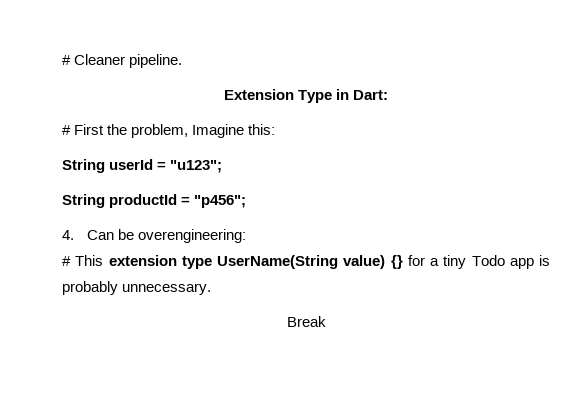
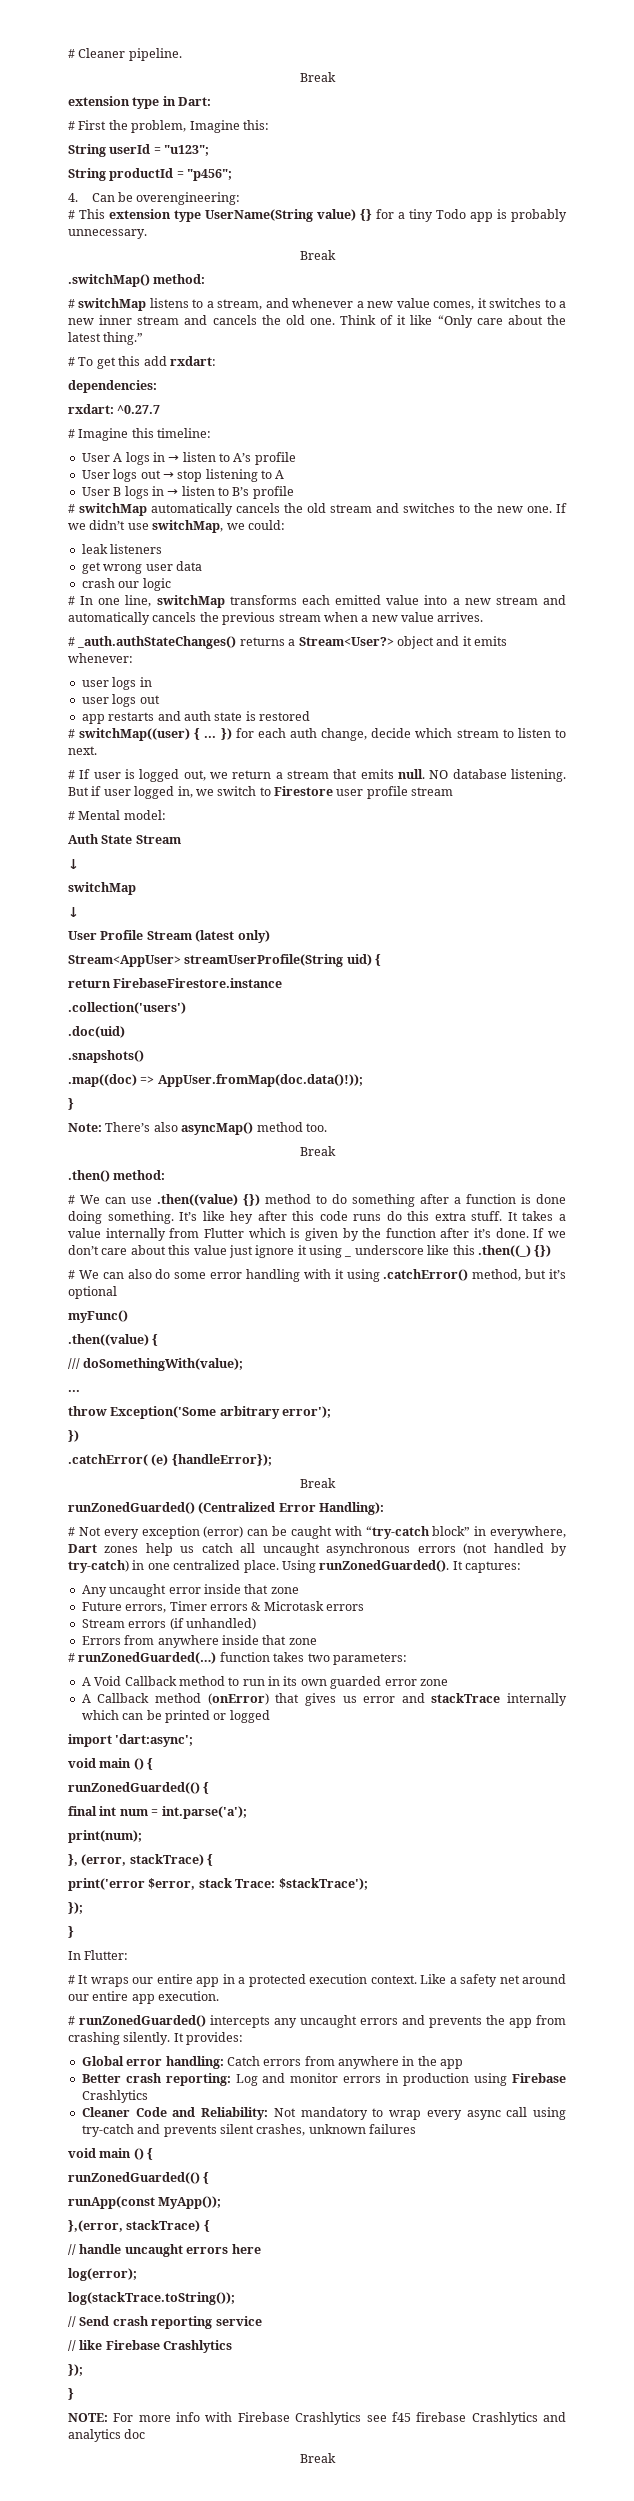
[223,89,332,103] Extension Type -> [299,72,336,82] [68,96,160,109] Break // extension type
(326, 321) none -> [68,274,206,287] [68,298,566,311] [68,315,566,328] [68,332,144,345] [68,356,216,369] [68,380,157,393] [68,404,161,414] [68,428,212,441] [81,452,296,465] [81,469,285,482] [81,486,294,499] [68,503,567,516] [68,520,285,533] [81,544,163,554] [81,561,202,574] [81,578,171,591] [68,595,566,608] [68,612,484,625] [68,636,507,649] [68,653,133,663] [81,677,152,690] [81,694,160,707] [81,711,310,724] [68,728,567,741] [68,746,97,755] [68,769,566,782] [68,786,454,799] [68,810,166,820] [68,834,181,844] [68,859,79,869] [68,882,136,895] [68,907,79,917] [68,930,270,943] [68,954,382,967] [68,978,283,988] [68,1002,186,1014] [68,1026,125,1038] [68,1050,144,1063] [68,1074,363,1087] [68,1098,74,1110] [68,1122,327,1135] [299,1146,336,1156] [68,1170,166,1182] [68,1194,566,1207] [68,1211,567,1224] [68,1228,567,1241] [68,1245,352,1258] [354,1245,552,1257] [68,1269,566,1282] [68,1286,117,1299] [68,1310,128,1323] [68,1334,159,1346] [68,1358,244,1371] [68,1389,80,1392] [68,1406,332,1419] [68,1430,79,1442] [68,1454,272,1466] [299,1478,336,1488] [68,1502,385,1515] [68,1526,566,1539] [68,1543,567,1556] [68,1560,521,1573] [81,1584,299,1597] [81,1601,364,1613] [81,1618,256,1630] [81,1635,317,1648] [68,1652,407,1665] [81,1676,448,1689] [81,1693,567,1706] [81,1710,270,1723] [68,1734,194,1747] [68,1758,154,1770] [68,1782,210,1794] [68,1806,247,1819] [68,1830,142,1843] [68,1854,214,1866] [68,1878,368,1891] [68,1902,83,1914] [68,1926,74,1938] [68,1950,129,1960] [68,1974,566,1987] [68,1991,220,2004] [68,2015,566,2028] [68,2032,244,2045] [81,2056,464,2069] [81,2073,566,2086] [81,2090,148,2103] [81,2107,566,2120] [81,2124,416,2137] [68,2148,154,2160] [68,2172,210,2184] [68,2196,222,2209] [68,2220,210,2232] [68,2244,261,2257] [68,2268,137,2281] [68,2292,235,2305] [68,2316,262,2329] [68,2340,233,2353] [68,2364,83,2376] [68,2388,74,2400] [68,2412,566,2425] [68,2429,146,2442] [299,2453,336,2463] // .switchMap() method: // # switchMap listens to a stream, and whenever a new value comes, it switches to a new inner stream and cancels the old one. Think of it like “Only care about the latest thing.” // # To get this add rxdart: // dependencies: // rxdart: ^0.27.7 // # Imagine this timeline: // User A logs in → listen to A’s profile // User logs out → stop listening to A // User B logs in → listen to B’s profile // # switchMap automatically cancels the old stream and switches to the new one. If we didn’t use switchMap, we could: // leak listeners // get wrong user data // crash our logic // # In one line, switchMap transforms each emitted value into a new stream and automatically cancels the previous stream when a new value arrives. // # _auth.authStateChanges() returns a Stream<User?> object and it emits whenever: // user logs in // user logs out // app restarts and auth state is restored // # switchMap((user) { ... }) for each auth change, decide which stream to listen to next. // # If user is logged out, we return a stream that emits null. NO database listening. But if user logged in, we switch to Firestore user profile stream // # Mental model: // Auth State Stream // ↓ // switchMap // ↓ // User Profile Stream (latest only) // Stream<AppUser> streamUserProfile(String uid) { // return FirebaseFirestore.instance // .collection('users') // .doc(uid) // .snapshots() // .map((doc) => AppUser.fromMap(doc.data()!)); // } // Note: There’s also asyncMap() method too. // Break // .then() method: // # We can use .then((value) {}) method to do something after a function is done doing something. It’s like hey after this code runs do this extra stuff. It takes a value internally from Flutter which is given by the function after it’s done. If we don’t care about this value just ignore it using _ underscore like this .then((_) {}) // # We can also do some error handling with it using .catchError() method, but it’s optional // myFunc() // .then((value) { // /// doSomethingWith(value); // ... // throw Exception('Some arbitrary error'); // }) // .catchError( (e) {handleError}); // Break // runZonedGuarded() (Centralized Error Handling): // # Not every exception (error) can be caught with “try-catch block” in everywhere, Dart zones help us catch all uncaught asynchronous errors (not handled by try-catch) in one centralized place. Using runZonedGuarded(). It captures: // Any uncaught error inside that zone // Future errors, Timer errors & Microtask errors // Stream errors (if unhandled) // Errors from anywhere inside that zone // # runZonedGuarded(…) function takes two parameters: // A Void Callback method to run in its own guarded error zone // A Callback method (onError) that gives us error and stackTrace internally which can be printed or logged // import 'dart:async'; // void main () { // runZonedGuarded(() { // final int num = int.parse('a'); // print(num); // }, (error, stackTrace) { // print('error $error, stack Trace: $stackTrace'); // }); // } // In Flutter: // # It wraps our entire app in a protected execution context. Like a safety net around our entire app execution. // # runZonedGuarded() intercepts any uncaught errors and prevents the app from crashing silently. It provides: // Global error handling: Catch errors from anywhere in the app // Better crash reporting: Log and monitor errors in production using Firebase Crashlytics // Cleaner Code and Reliability: Not mandatory to wrap every async call using try-catch and prevents silent crashes, unknown failures // void main () { // runZonedGuarded(() { // runApp(const MyApp()); // },(error, stackTrace) { // // handle uncaught errors here // log(error); // log(stackTrace.toString()); // // Send crash reporting service // // like Firebase Crashlytics // }); // } // NOTE: For more info with Firebase Crashlytics see f45 firebase Crashlytics and analytics doc // Break

